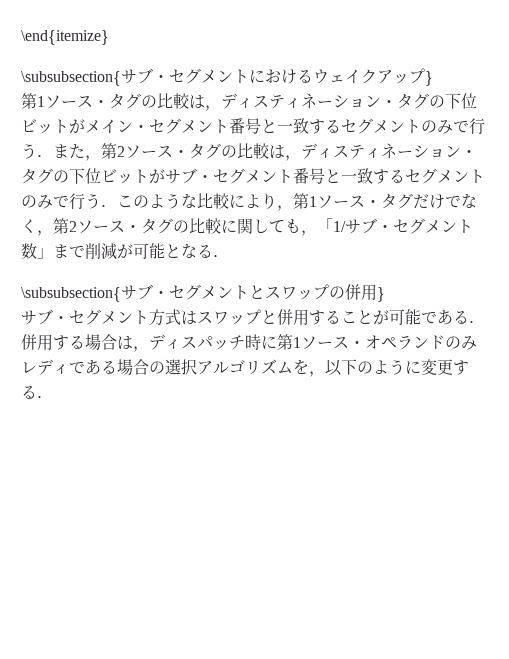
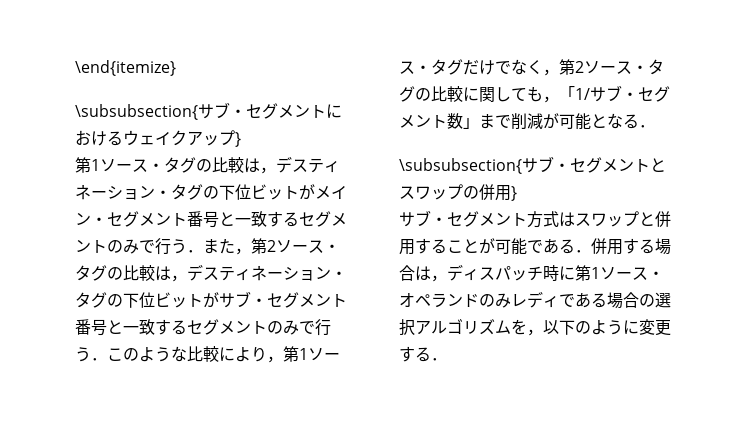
[237,98,253,108] ィ -> (292, 164) none
[317,148,333,158] ィ -> (203, 272) none

